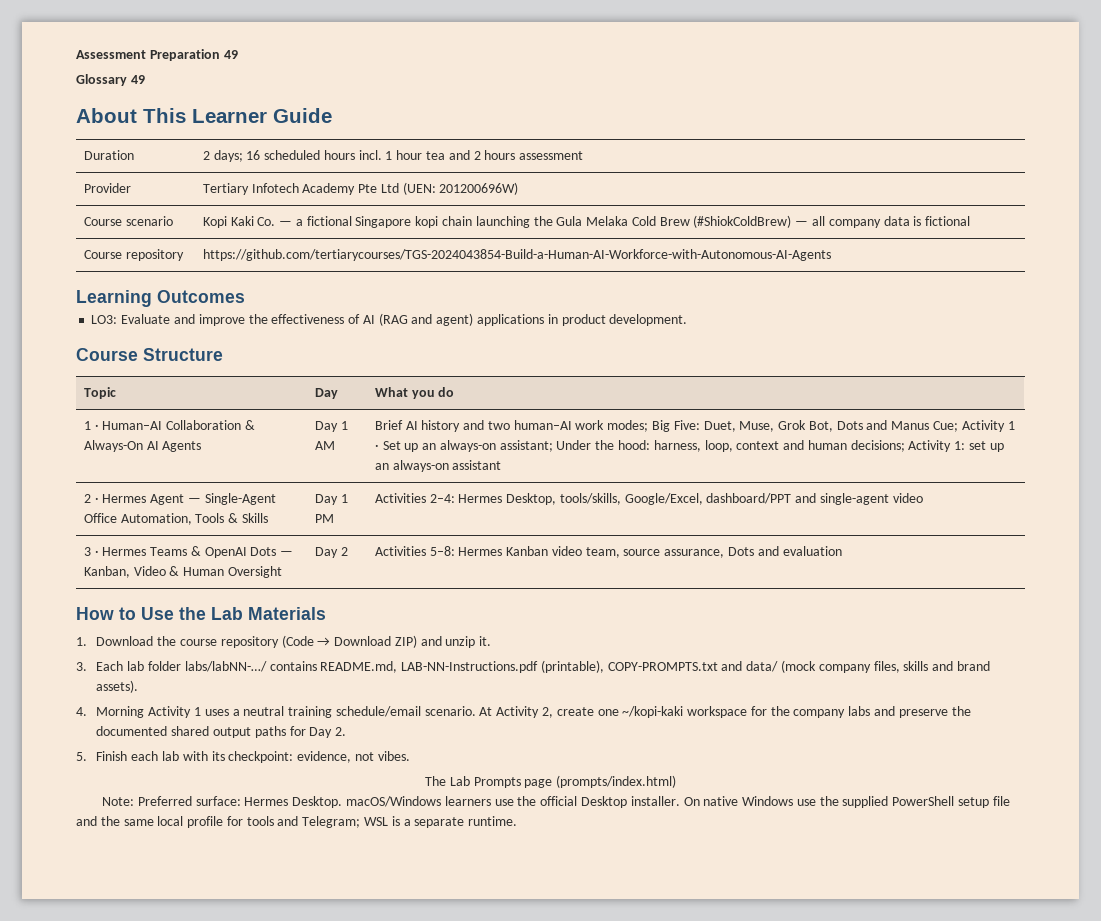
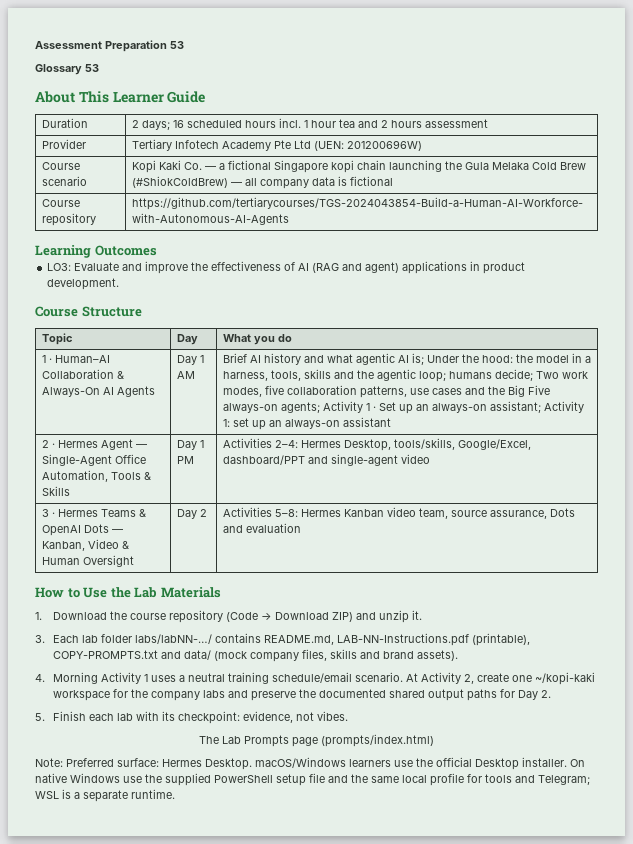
[223,50,238,59] 49 -> [170,41,184,49] 53
[130,75,145,84] 49 -> [85,64,99,72] 53
[487,420,958,432] two human–AI work modes; Big Five: Duet, Muse, Grok Bot, Dots and Manus Cue; -> [326,353,591,365] [222,369,588,382] [222,385,550,398] [222,402,320,413] what agentic AI is; Under the hood: the model in a harness, tools, skills and the agentic loop; humans decide; Two work modes, five collaboration patterns, use cases and the Big Five always-on agents;
[556,440,905,452] Under the hood: harness, loop, context and human decisions; -> (541, 407) none

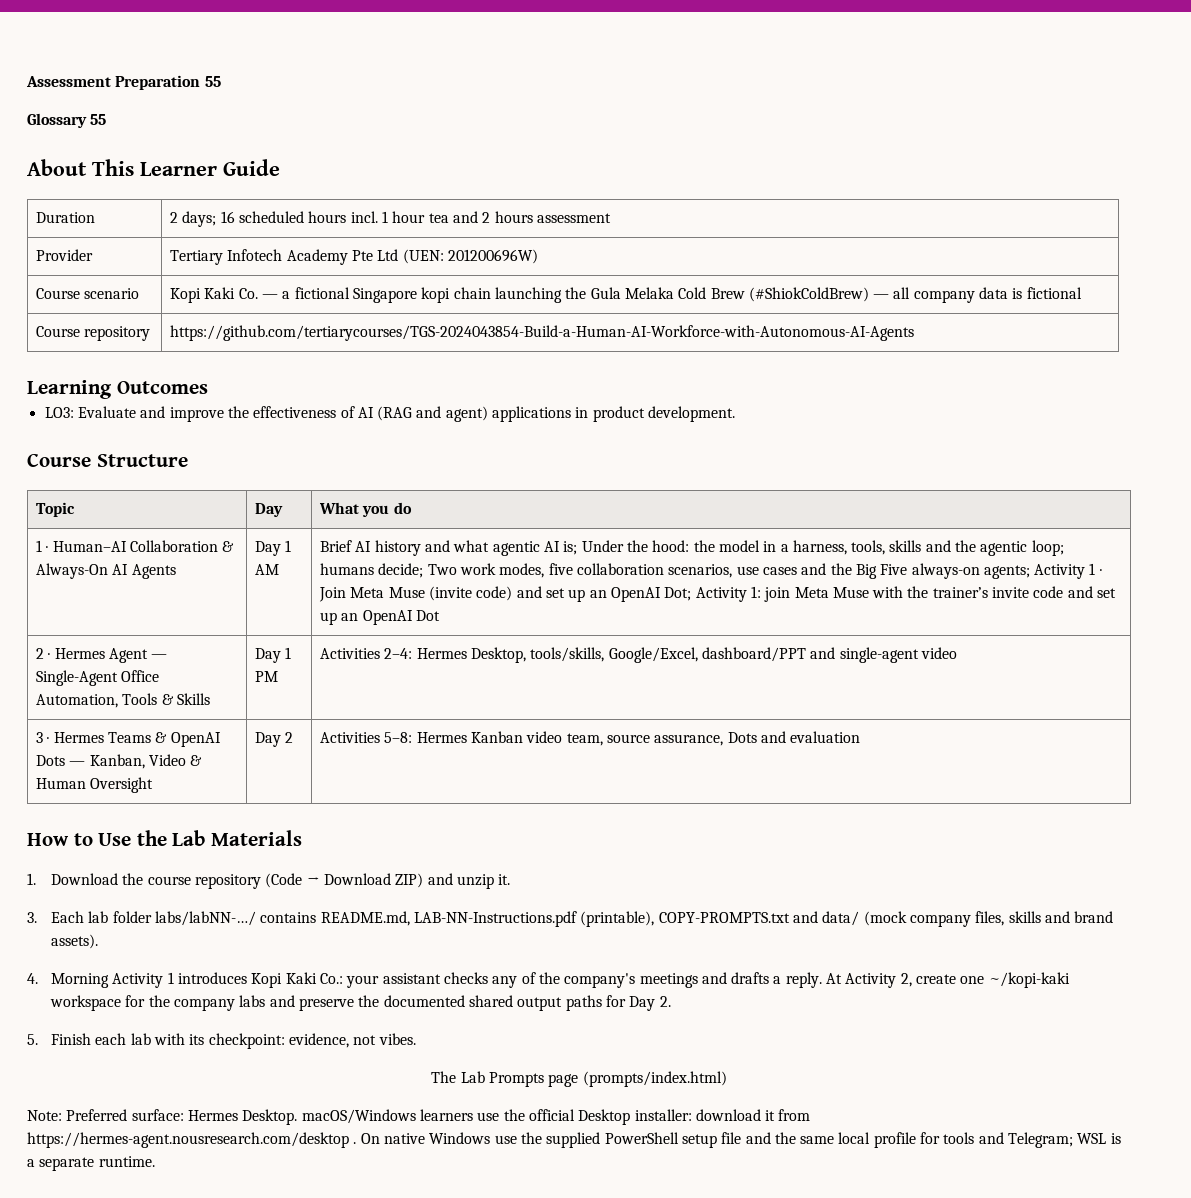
[170,41,184,49] 53 -> [204,76,221,87] 55
[85,64,99,72] 53 -> [90,114,107,125] 55
[359,386,407,398] patterns, -> [668,564,733,578] scenarios,
[378,401,584,414] [222,417,391,430] Set up an always-on assistant; Activity 1: set up an always-on assistant -> [319,586,1117,602] [320,610,441,625] Join Meta Muse (invite code) and set up an OpenAI Dot; Activity 1: join Meta Muse with the trainer’s invite code and set up an OpenAI Dot
[151,672,404,684] uses a neutral training schedule/email scenario. -> [177,972,822,988] introduces Kopi Kaki Co.: your assistant checks any of the company's meetings and drafts a reply.
[522,757,567,767] installer. -> [634,1109,811,1121] [27,1132,357,1148] installer: download it from https://hermes-agent.nousresearch.com/desktop .

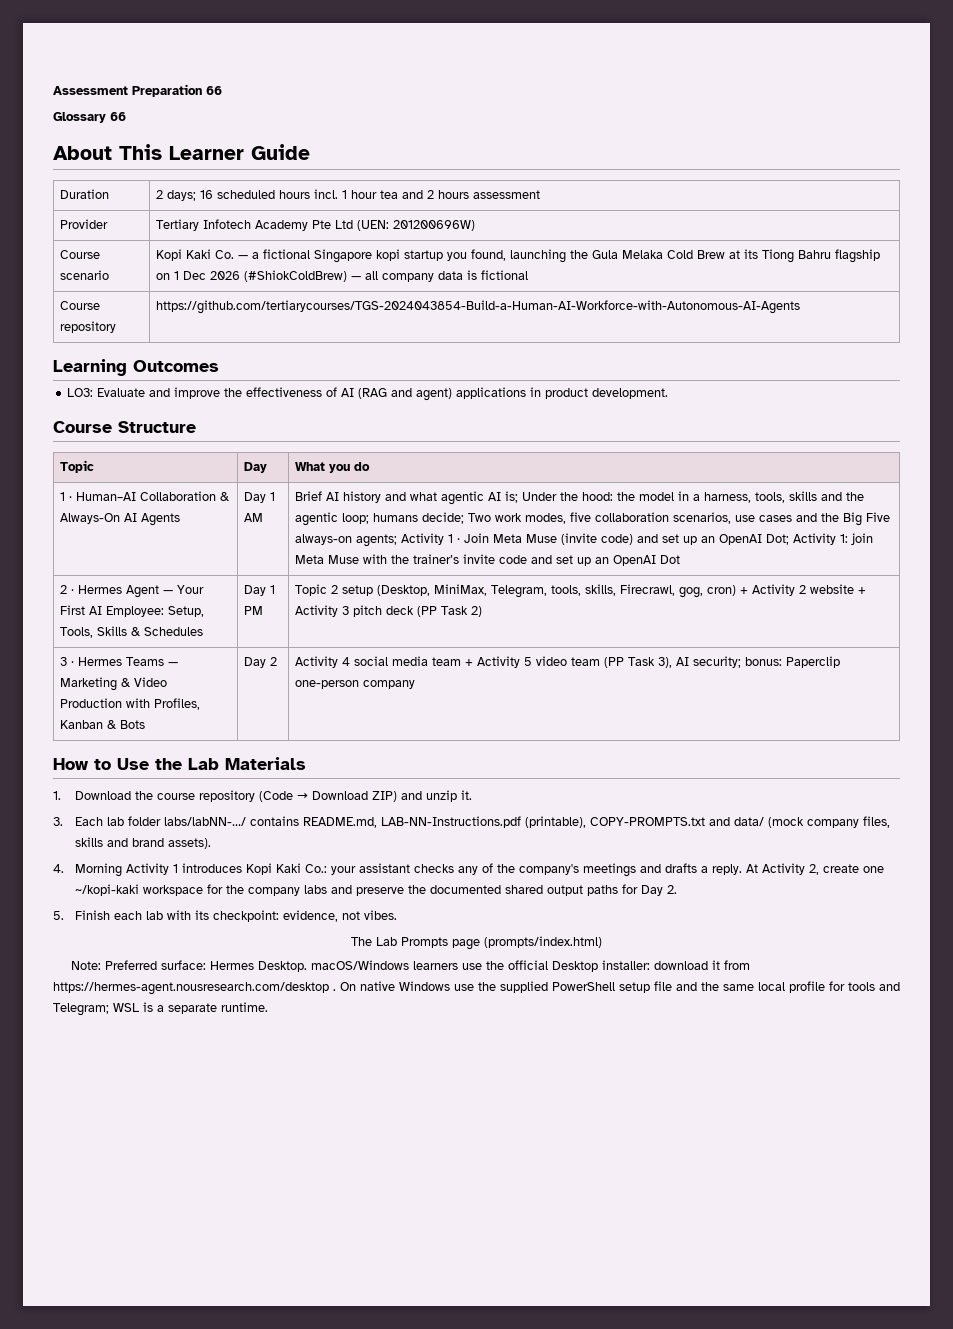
[204,76,221,87] 55 -> [206,86,222,95] 66
[90,114,107,125] 55 -> [110,112,126,121] 66
[453,287,491,299] chain -> [403,249,506,261] startup you found,
(745, 293) none -> [728,249,880,263] [155,271,240,280] at its Tiong Bahru flagship on 1 Dec 2026
[36,670,160,686] [36,693,211,708] [255,647,292,663] [255,671,279,682] [320,647,957,663] [36,732,221,747] [36,754,203,769] [36,777,154,793] [255,732,294,747] [320,731,861,746] Single-Agent Office Automation, Tools & Skills | Day 1 PM | Activities 2–4: Hermes Desktop, tools/skills, Google/Excel, dashboard/PPT and single-agent video // 3 · Hermes Teams & OpenAI Dots — Kanban, Video & Human Oversight | Day 2 | Activities 5–8: Hermes Kanban video team, source assurance, Dots and evaluation -> [176,585,204,594] [59,605,204,617] [59,626,203,638] [243,585,275,596] [243,606,263,615] [294,584,866,598] [294,605,482,617] [59,657,178,666] [59,677,167,691] [59,698,200,710] [59,720,145,729] [243,657,277,668] [294,656,840,668] [294,680,415,689] Your First AI Employee: Setup, Tools, Skills & Schedules | Day 1 PM | Topic 2 setup (Desktop, MiniMax, Telegram, tools, skills, Firecrawl, gog, cron) + Activity 2 website + Activity 3 pitch deck (PP Task 2) // 3 · Hermes Teams — Marketing & Video Production with Profiles, Kanban & Bots | Day 2 | Activity 4 social media team + Activity 5 video team (PP Task 3), AI security; bonus: Paperclip one-person company

